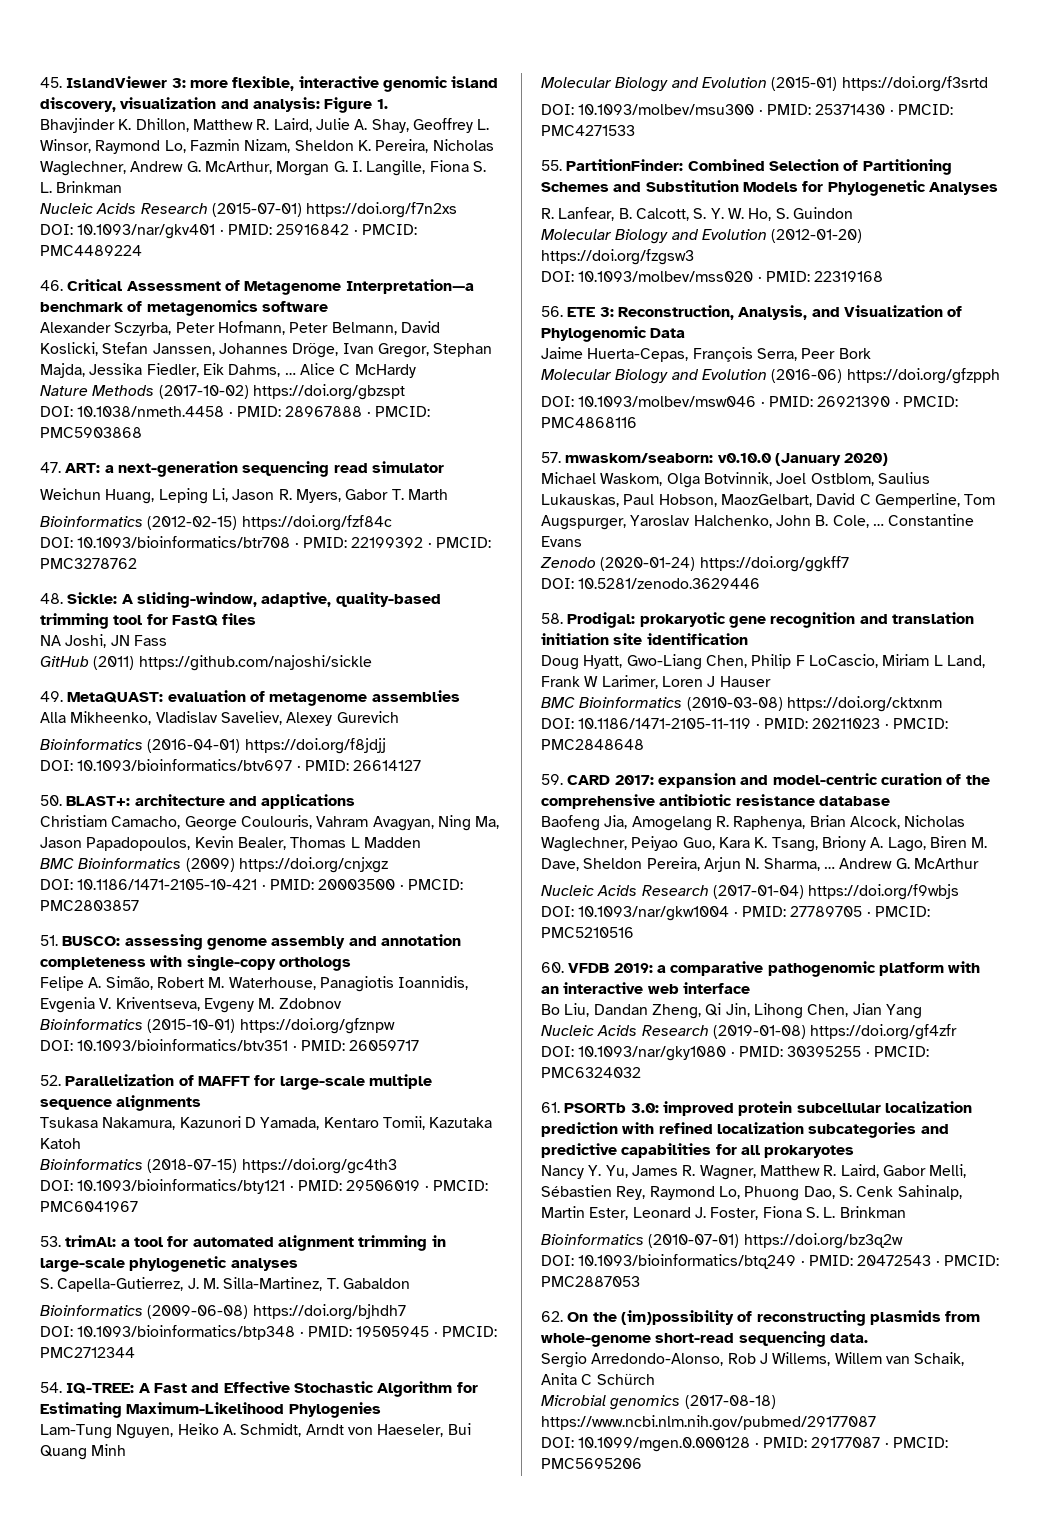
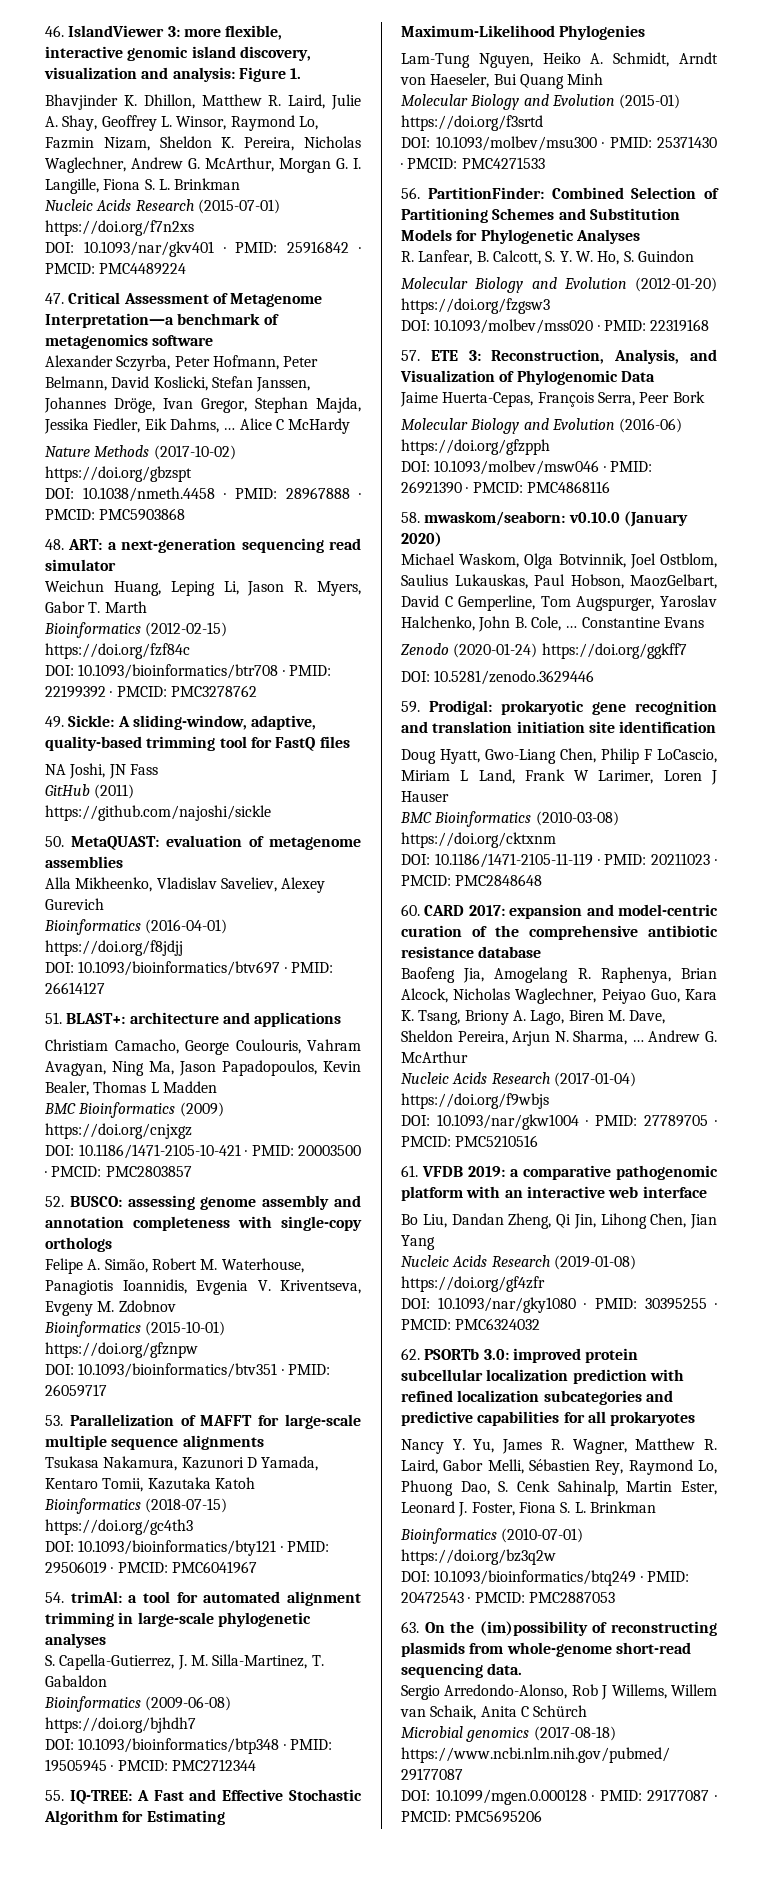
[40,77,62,88] 45. -> [45,25,64,37] 46.
[40,280,63,291] 46. -> [45,293,64,304] 47.
[40,462,61,473] 47. -> [45,539,64,550] 48.
[40,593,63,604] 48. -> [45,716,64,728] 49.
[40,691,63,702] 49. -> [45,836,64,847] 50.
[40,795,62,806] 50. -> [45,1012,62,1024] 51.
[40,935,58,946] 51. -> [45,1196,64,1207] 52.
[40,1075,61,1086] 52. -> [45,1415,63,1426] 53.
[40,1236,61,1247] 53. -> [45,1592,64,1603] 54.
[40,1382,62,1393] 54. -> [45,1790,64,1801] 55.
[541,160,562,171] 55. -> [401,187,420,199] 56.
[541,306,563,317] 56. -> [401,350,420,361] 57.
[541,452,561,463] 57. -> [401,512,420,523] 58.
[541,613,563,624] 58. -> [401,701,420,713] 59.
[541,774,563,785] 59. -> [401,904,420,916] 60.
[541,962,564,973] 60. -> [401,1165,418,1177] 61.
[541,1102,560,1113] 61. -> [401,1348,420,1360] 62.
[541,1311,563,1322] 62. -> [401,1621,419,1633] 63.

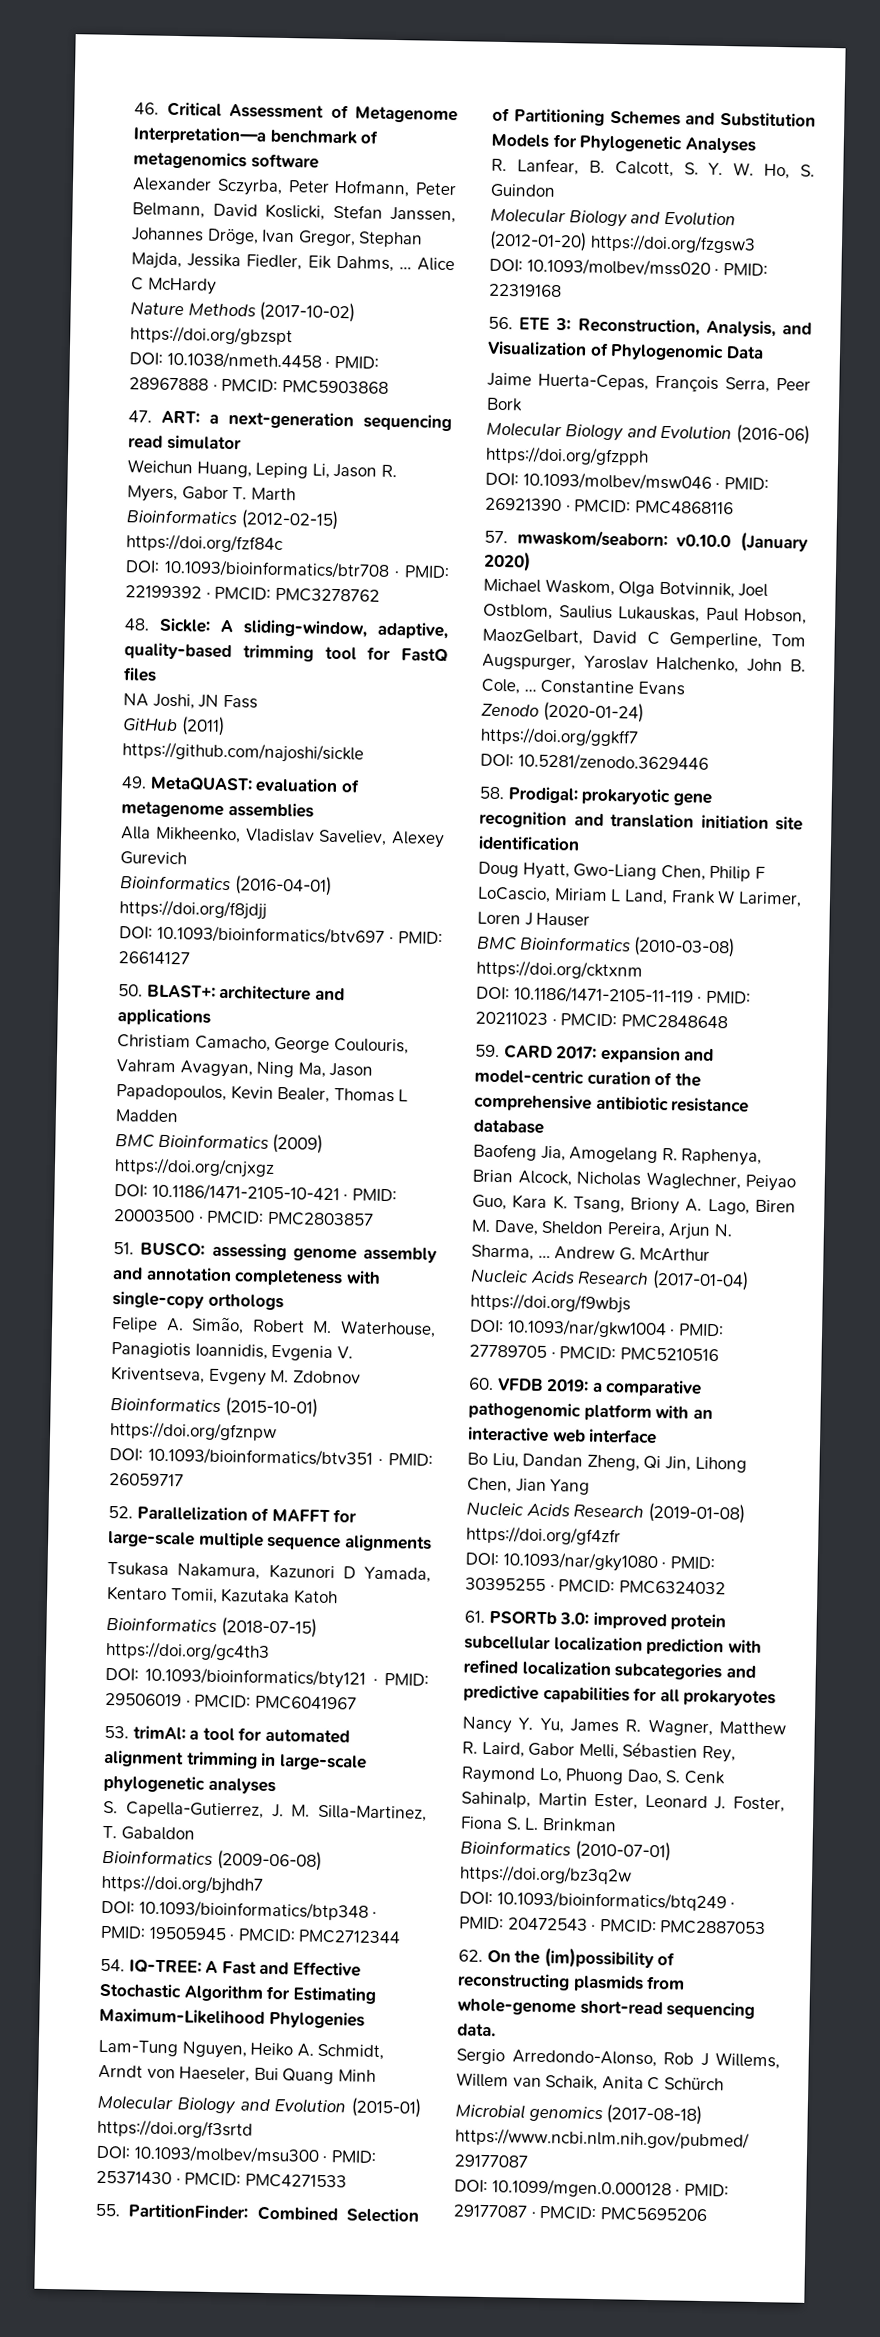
[68,25,283,40] [45,46,311,61] [44,67,302,82] [45,94,361,110] [45,115,318,131] [45,136,361,151] [45,157,361,173] [45,178,241,194] [45,199,280,214] [45,220,194,236] [45,241,362,257] [45,263,187,275] [45,293,64,304] IslandViewer 3: more flexible, interactive genomic island discovery, visualization and analysis: Figure 1. // Bhavjinder K. Dhillon, Matthew R. Laird, Julie A. Shay, Geoffrey L. Winsor, Raymond Lo, Fazmin Nizam, Sheldon K. Pereira, Nicholas Waglechner, Andrew G. McArthur, Morgan G. I. Langille, Fiona S. L. Brinkman // Nucleic Acids Research (2015-07-01) https://doi.org/f7n2xs // DOI: 10.1093/nar/gkv401 · PMID: 25916842 · PMCID: PMC4489224 // 47. -> (159, 108) none
[45,539,64,550] 48. -> [128,410,152,423] 47.
[45,716,64,728] 49. -> [124,618,150,631] 48.
[45,836,64,847] 50. -> [121,776,147,789] 49.
[45,1012,62,1024] 51. -> [118,984,143,997] 50.
[45,1196,64,1207] 52. -> [113,1242,134,1255] 51.
[45,1415,63,1426] 53. -> [108,1505,133,1519] 52.
[45,1592,64,1603] 54. -> [104,1725,129,1739] 53.
[45,1790,64,1801] 55. -> [100,1958,125,1972] 54.
[401,187,420,199] 56. -> [95,2203,120,2217] 55.
[401,350,420,361] 57. -> [488,316,513,330] 56.
[401,512,420,523] 58. -> [484,530,508,544] 57.
[401,701,420,713] 59. -> [479,786,504,800] 58.
[401,904,420,916] 60. -> [475,1044,500,1058] 59.
[401,1165,418,1177] 61. -> [468,1377,494,1391] 60.
[401,1348,420,1360] 62. -> [464,1610,485,1623] 61.
[401,1621,419,1633] 63. -> [458,1949,483,1962] 62.

